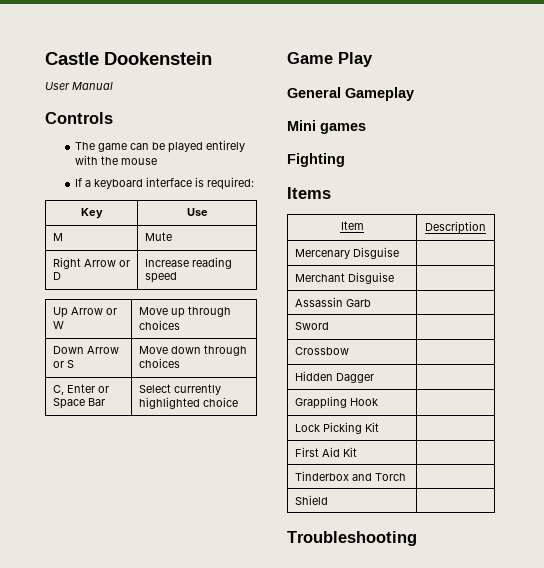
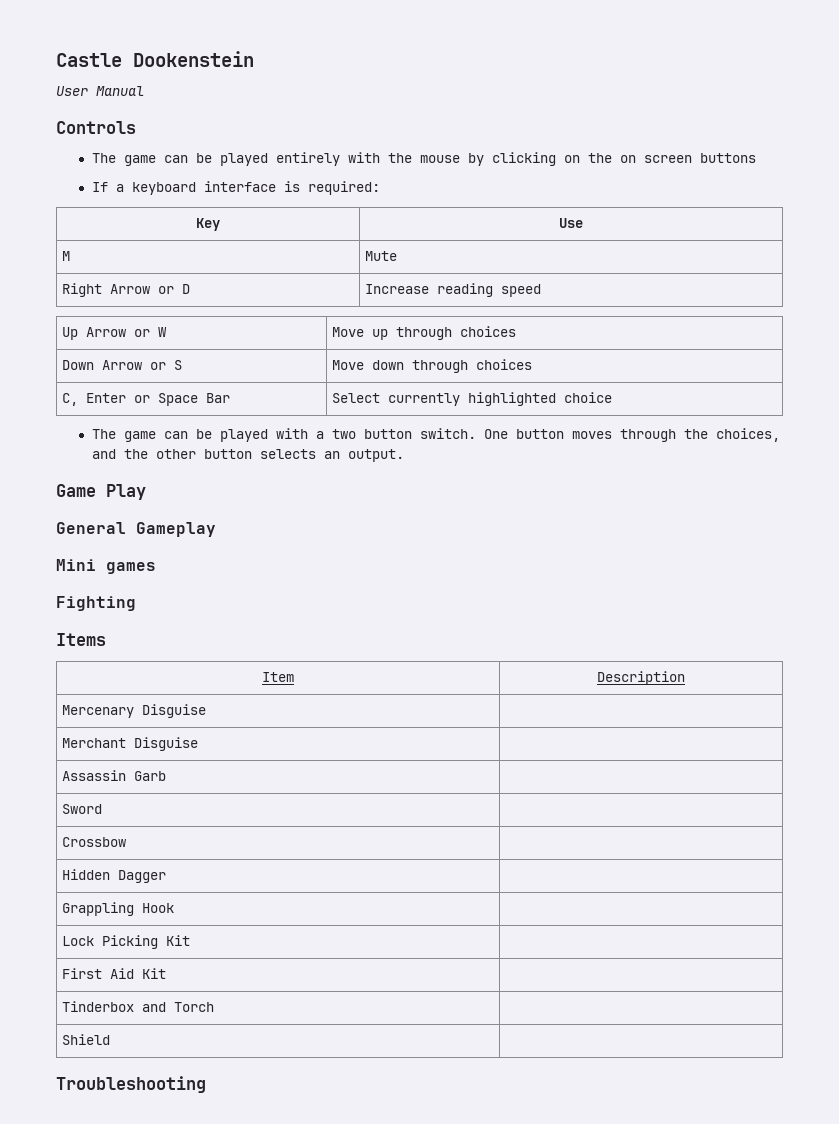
(157, 161) none -> [467,152,756,166] by clicking on the on screen buttons
(238, 402) none -> [91,428,780,442] [91,449,404,462] // The game can be played with a two button switch. One button moves through the choices, and the other button selects an output.

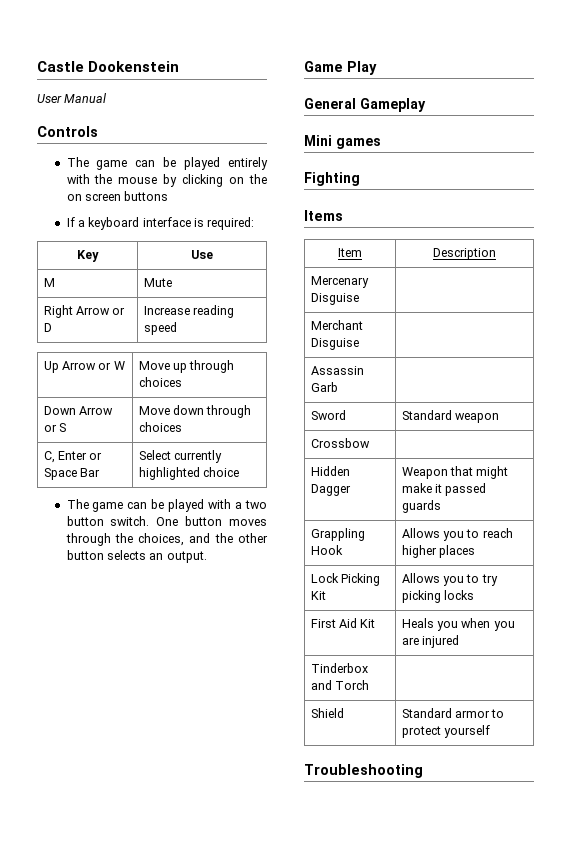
(103, 809) none -> [401,410,500,423] Standard weapon
[62,902,175,916] [62,935,191,949] [62,968,167,979] // Grappling Hook | // Lock Picking Kit | // First Aid Kit | -> [401,466,509,479] [401,483,487,496] [401,500,441,513] [310,528,365,541] [310,545,343,555] [401,528,513,541] [401,545,476,558] [310,573,381,586] [310,591,326,600] [401,573,498,586] [401,590,475,603] [310,618,376,628] [401,618,515,631] [401,635,460,648] Weapon that might make it passed guards // Grappling Hook | Allows you to reach higher places // Lock Picking Kit | Allows you to try picking locks // First Aid Kit | Heals you when you are injured
(111, 1039) none -> [401,708,505,718] [401,725,491,738] Standard armor to protect yourself

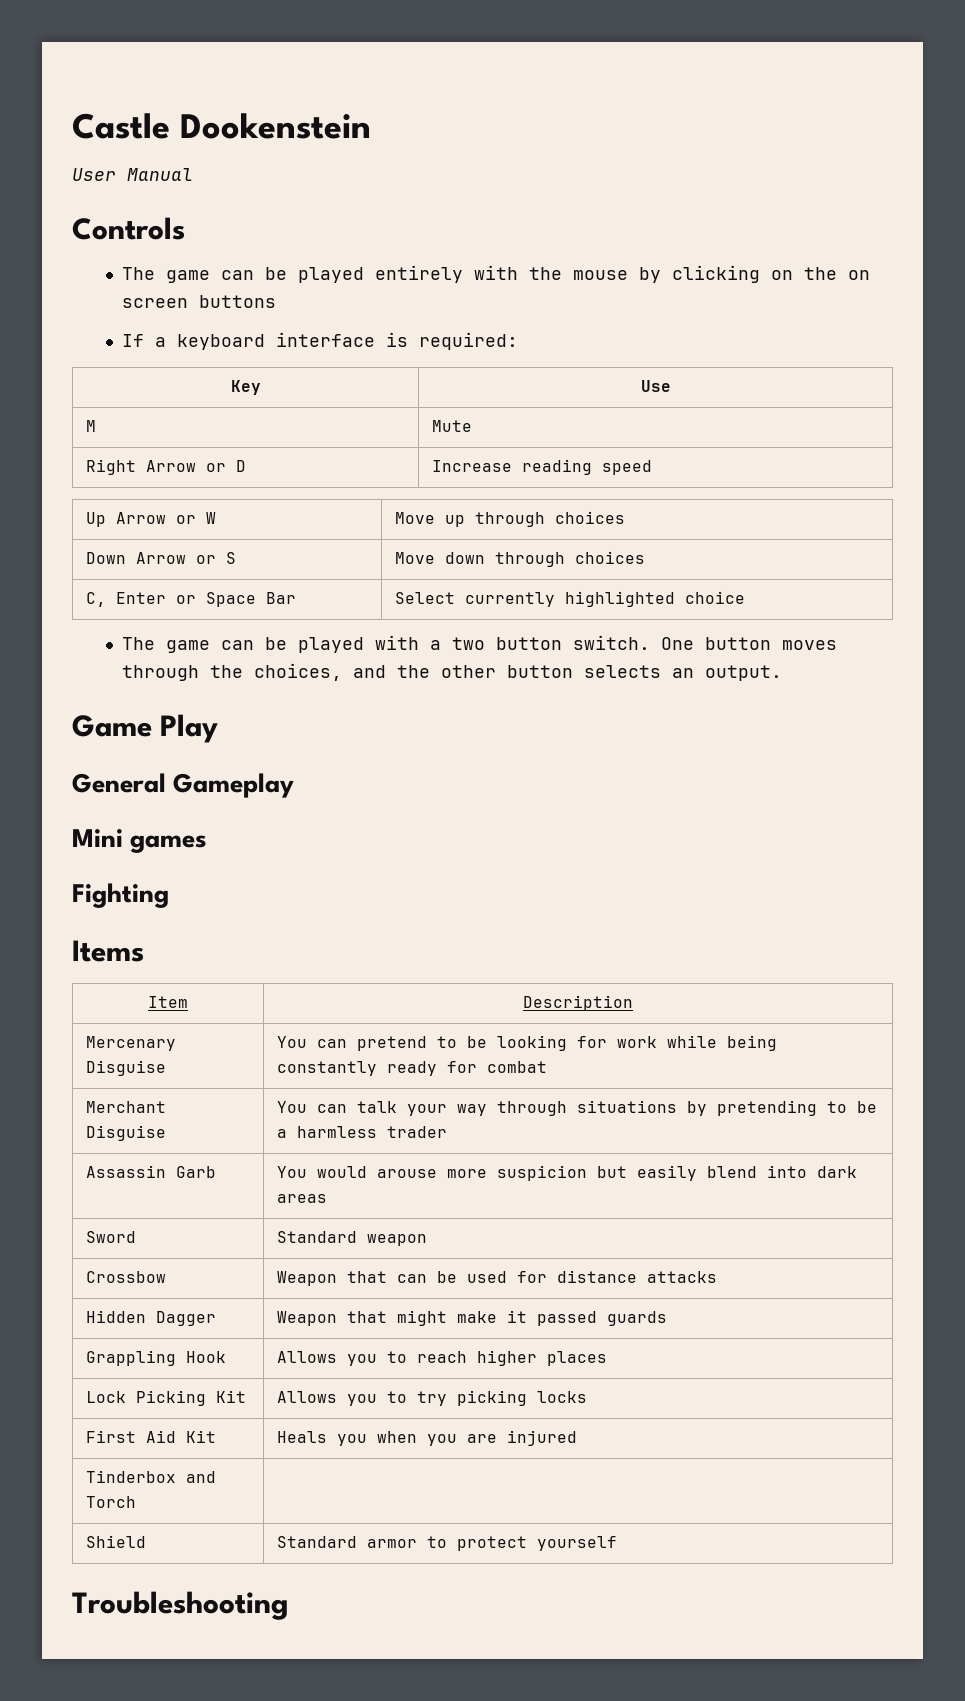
[310,320,363,330] [310,338,359,350] [310,366,364,375] [310,382,338,392] [310,410,346,420] [401,410,500,423] [310,438,370,448] // Merchant Disguise | // Assassin Garb | // Sword | Standard weapon // Crossbow | -> [277,1035,778,1051] [277,1061,548,1076] [86,1101,167,1113] [86,1125,167,1141] [277,1100,878,1116] [277,1126,448,1138] [86,1165,217,1178] [277,1165,858,1181] [277,1194,328,1203] [86,1231,137,1243] [277,1231,428,1246] [86,1271,167,1283] [277,1270,718,1286] You can pretend to be looking for work while being constantly ready for combat // Merchant Disguise | You can talk your way through situations by pretending to be a harmless trader // Assassin Garb | You would arouse more suspicion but easily blend into dark areas // Sword | Standard weapon // Crossbow | Weapon that can be used for distance attacks

